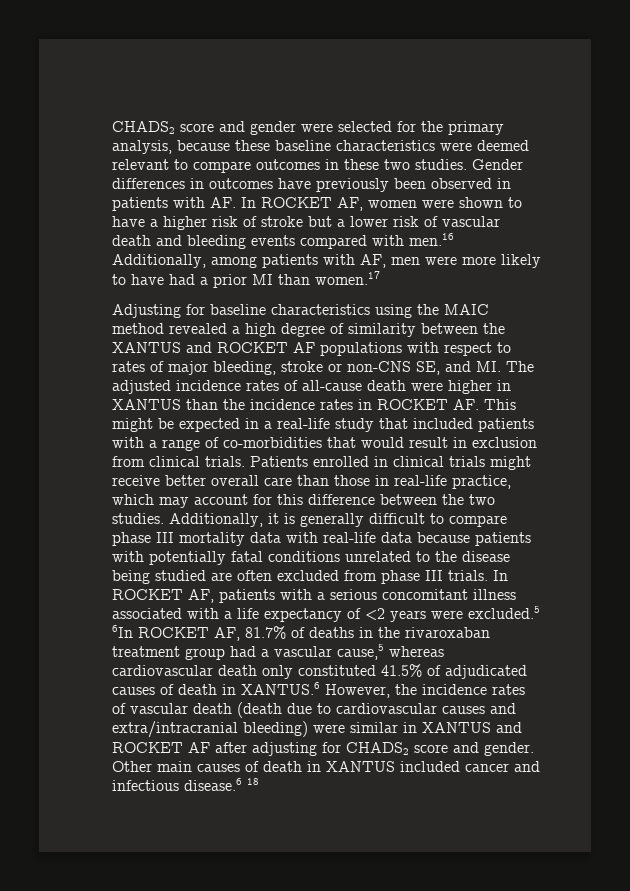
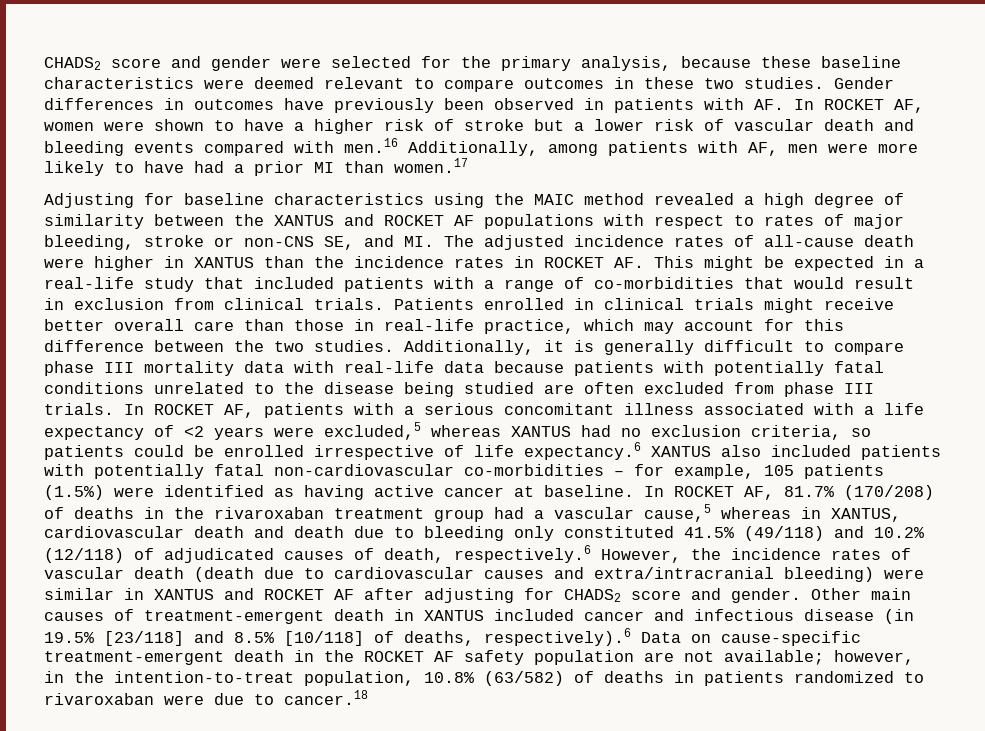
[468,606,540,619] [112,625,133,638] excluded.5 6In -> [324,422,871,440] [44,442,941,460] [44,464,884,479] [44,485,664,500] excluded,5 whereas XANTUS had no exclusion criteria, so patients could be enrolled irrespective of life expectancy.6 XANTUS also included patients with potentially fatal non-cardiovascular co-morbidities – for example, 105 patients (1.5%) were identified as having active cancer at baseline. In
(286, 632) none -> [844,485,934,500] (170/208)
[112,664,422,679] cardiovascular death only constituted 41.5% -> [801,507,901,522] [44,526,924,541] [44,548,124,563] in XANTUS, cardiovascular death and death due to bleeding only constituted 41.5% (49/118) and 10.2% (12/118)
[178,682,320,695] death in XANTUS.6 -> [384,545,591,563] death, respectively.6
(259, 766) none -> [144,610,324,624] treatment-emergent
[184,778,259,791] disease.6 18 -> [804,609,914,624] [44,628,861,646] [44,650,914,665] [44,671,924,686] [44,690,368,705] disease (in 19.5% [23/118] and 8.5% [10/118] of deaths, respectively).6 Data on cause-specific treatment-emergent death in the ROCKET AF safety population are not available; however, in the intention-to-treat population, 10.8% (63/582) of deaths in patients randomized to rivaroxaban were due to cancer.18

